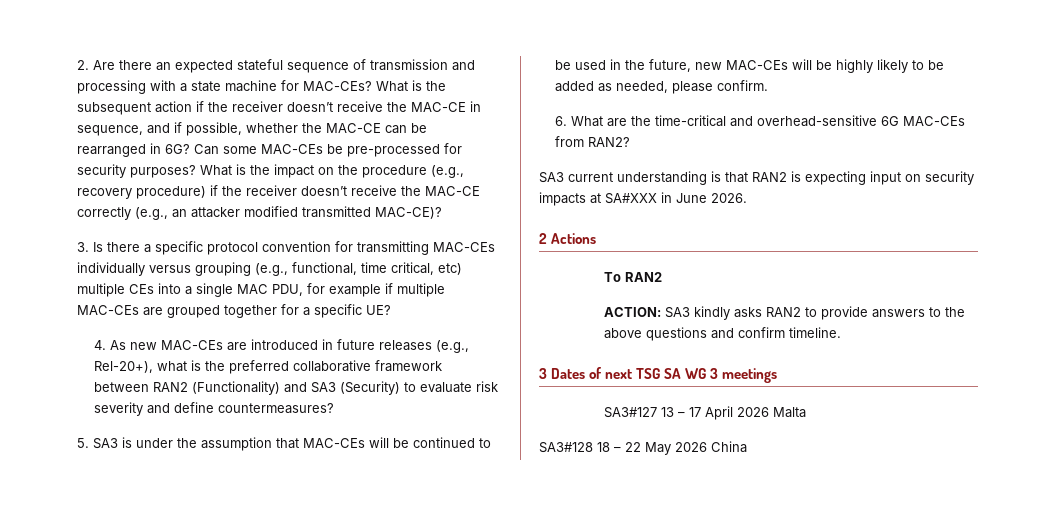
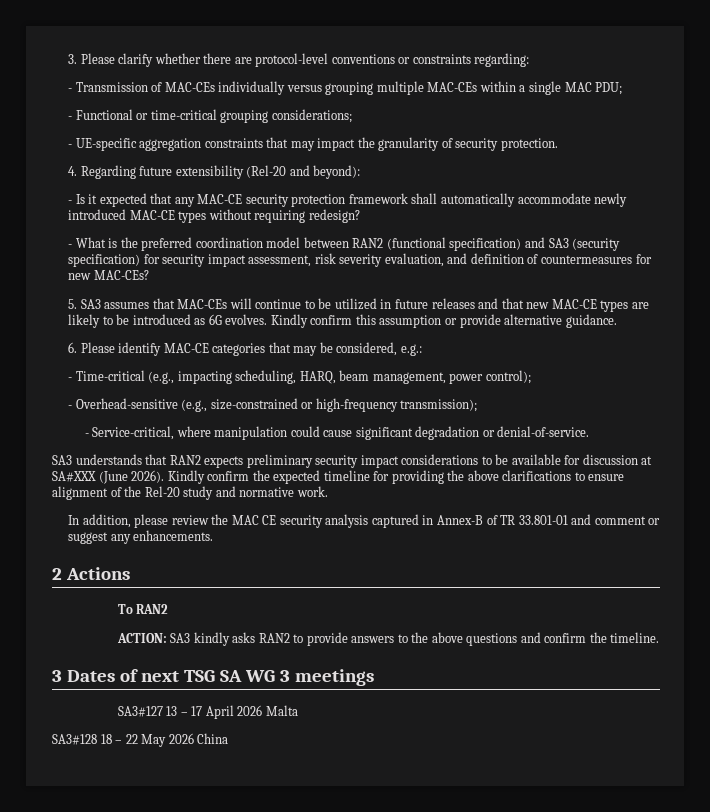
[77,59,476,73] [77,80,447,94] [77,101,482,115] [77,122,428,136] [77,143,463,157] [77,164,465,178] [77,185,481,199] [77,206,443,220] [77,241,496,255] [77,262,463,276] [77,283,446,297] [77,304,392,318] [93,339,469,353] [93,360,442,374] [93,381,498,395] [93,402,334,416] [77,437,492,451] [555,59,945,73] [555,80,769,94] [555,115,966,127] [555,136,631,147] [539,171,974,185] [539,192,747,206] 2. Are there an expected stateful sequence of transmission and processing with a state machine for MAC-CEs? What is the subsequent action if the receiver doesn’t receive the MAC-CE in sequence, and if possible, whether the MAC-CE can be rearranged in 6G? Can some MAC-CEs be pre-processed for security purposes? What is the impact on the procedure (e.g., recovery procedure) if the receiver doesn’t receive the MAC-CE correctly (e.g., an attacker modified transmitted MAC-CE)? // 3. Is there a specific protocol convention for transmitting MAC-CEs individually versus grouping (e.g., functional, time critical, etc) multiple CEs into a single MAC PDU, for example if multiple MAC-CEs are grouped together for a specific UE? // 4. As new MAC-CEs are introduced in future releases (e.g., Rel-20+), what is the preferred collaborative framework between RAN2 (Functionality) and SA3 (Security) to evaluate risk severity and define countermeasures? // 5. SA3 is under the assumption that MAC-CEs will be continued to be used in the future, new MAC-CEs will be highly likely to be added as needed, please confirm. // 6. What are the time-critical and overhead-sensitive 6G MAC-CEs from RAN2? // SA3 current understanding is that RAN2 is expecting input on security impacts at SA#XXX in June 2026. -> [68,53,530,67] [68,81,623,95] [68,109,352,123] [68,137,559,151] [68,165,361,179] [68,193,628,207] [68,209,360,223] [68,237,621,251] [68,253,652,267] [68,270,149,280] [68,298,649,312] [68,314,617,328] [68,342,422,356] [68,370,531,384] [68,398,478,412] [84,426,590,440] [52,454,653,468] [52,470,625,484] [52,486,328,500] [68,514,661,528] [68,530,214,544] 3. Please clarify whether there are protocol-level conventions or constraints regarding: // - Transmission of MAC-CEs individually versus grouping multiple MAC-CEs within a single MAC PDU; // - Functional or time-critical grouping considerations; // - UE-specific aggregation constraints that may impact the granularity of security protection. // 4. Regarding future extensibility (Rel-20 and beyond): // - Is it expected that any MAC-CE security protection framework shall automatically accommodate newly introduced MAC-CE types without requiring redesign? // - What is the preferred coordination model between RAN2 (functional specification) and SA3 (security specification) for security impact assessment, risk severity evaluation, and definition of countermeasures for new MAC-CEs? // 5. SA3 assumes that MAC-CEs will continue to be utilized in future releases and that new MAC-CE types are likely to be introduced as 6G evolves. Kindly confirm this assumption or provide alternative guidance. // 6. Please identify MAC-CE categories that may be considered, e.g.: // - Time-critical (e.g., impacting scheduling, HARQ, beam management, power control); // - Overhead-sensitive (e.g., size-constrained or high-frequency transmission); // - Service-critical, where manipulation could cause significant degradation or denial-of-service. // SA3 understands that RAN2 expects preliminary security impact considerations to be available for discussion at SA#XXX (June 2026). Kindly confirm the expected timeline for providing the above clarifications to ensure alignment of the Rel-20 study and normative work. // In addition, please review the MAC CE security analysis captured in Annex-B of TR 33.801-01 and comment or suggest any enhancements.
(786, 332) none -> [589,632,607,643] the

